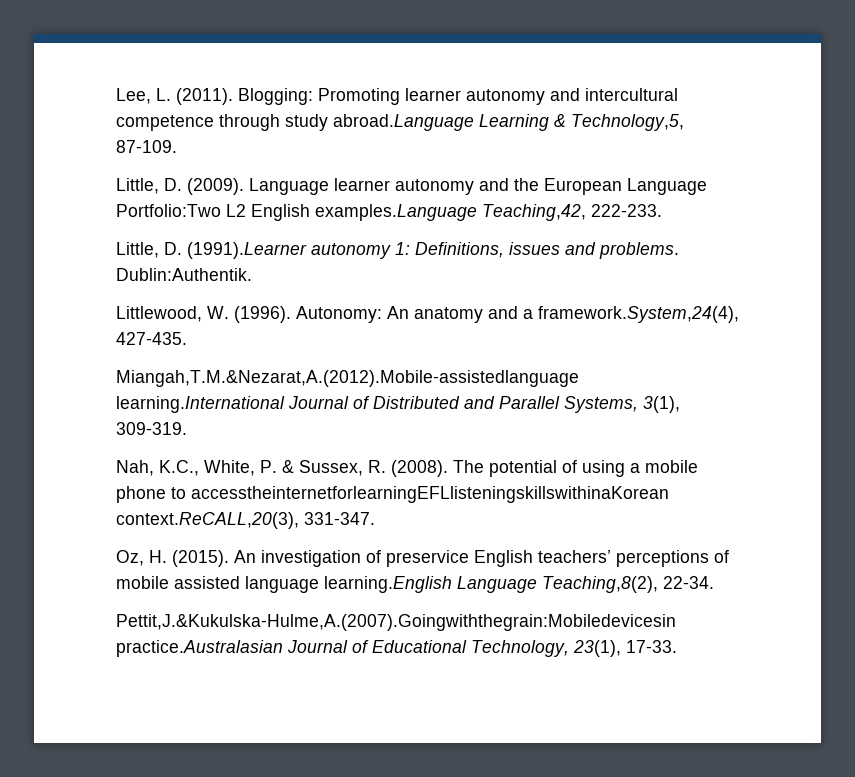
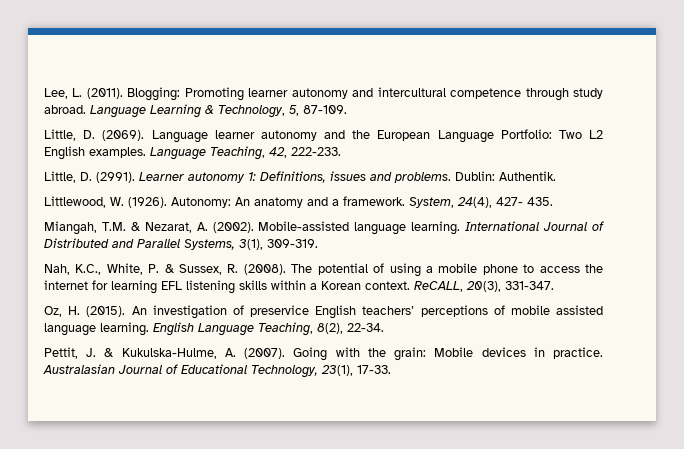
[333,114,684,131] abroad.Language Learning & Technology,5, -> [44,104,299,118] abroad. Language Learning & Technology, 5,
[187,178,244,195] (2009). -> [102,130,145,141] (2069).
[116,204,586,221] Portfolio:Two L2 English examples.Language Teaching,42, -> [500,129,603,139] [44,146,287,160] Portfolio: Two L2 English examples. Language Teaching, 42,
[187,242,307,259] (1991).Learner -> [96,172,184,183] (2991). Learner
[116,268,252,281] Dublin:Authentik. -> [455,171,556,181] Dublin: Authentik.
[234,306,291,323] (1996). -> [128,197,167,208] (1926).
[538,306,739,323] [116,332,187,345] [116,370,579,387] [116,396,285,413] framework.System,24(4), 427-435. // Miangah,T.M.&Nezarat,A.(2012).Mobile-assistedlanguage learning.International -> [343,196,553,208] [44,221,541,235] framework. System, 24(4), 427- 435. // Miangah, T.M. & Nezarat, A. (2002). Mobile-assisted language learning. International
[191,486,669,503] [116,512,299,529] accesstheinternetforlearningEFLlisteningskillswithinaKorean context.ReCALL,20(3), -> [539,264,604,273] [44,280,501,294] access the internet for learning EFL listening skills within a Korean context. ReCALL, 20(3),
[324,576,714,593] [116,614,676,631] [116,640,283,657] learning.English Language Teaching,8(2), 22-34. // Pettit,J.&Kukulska-Hulme,A.(2007).Goingwiththegrain:Mobiledevicesin practice.Australasian -> [100,322,384,336] [44,347,603,361] [43,364,115,374] learning. English Language Teaching, 8(2), 22-34. // Pettit, J. & Kukulska-Hulme, A. (2007). Going with the grain: Mobile devices in practice. Australasian

